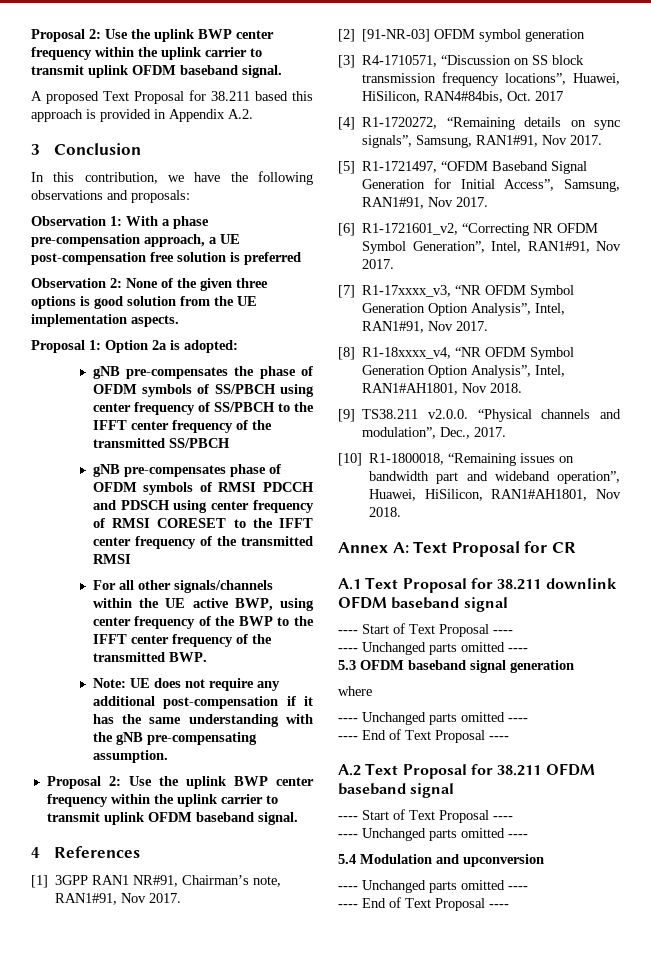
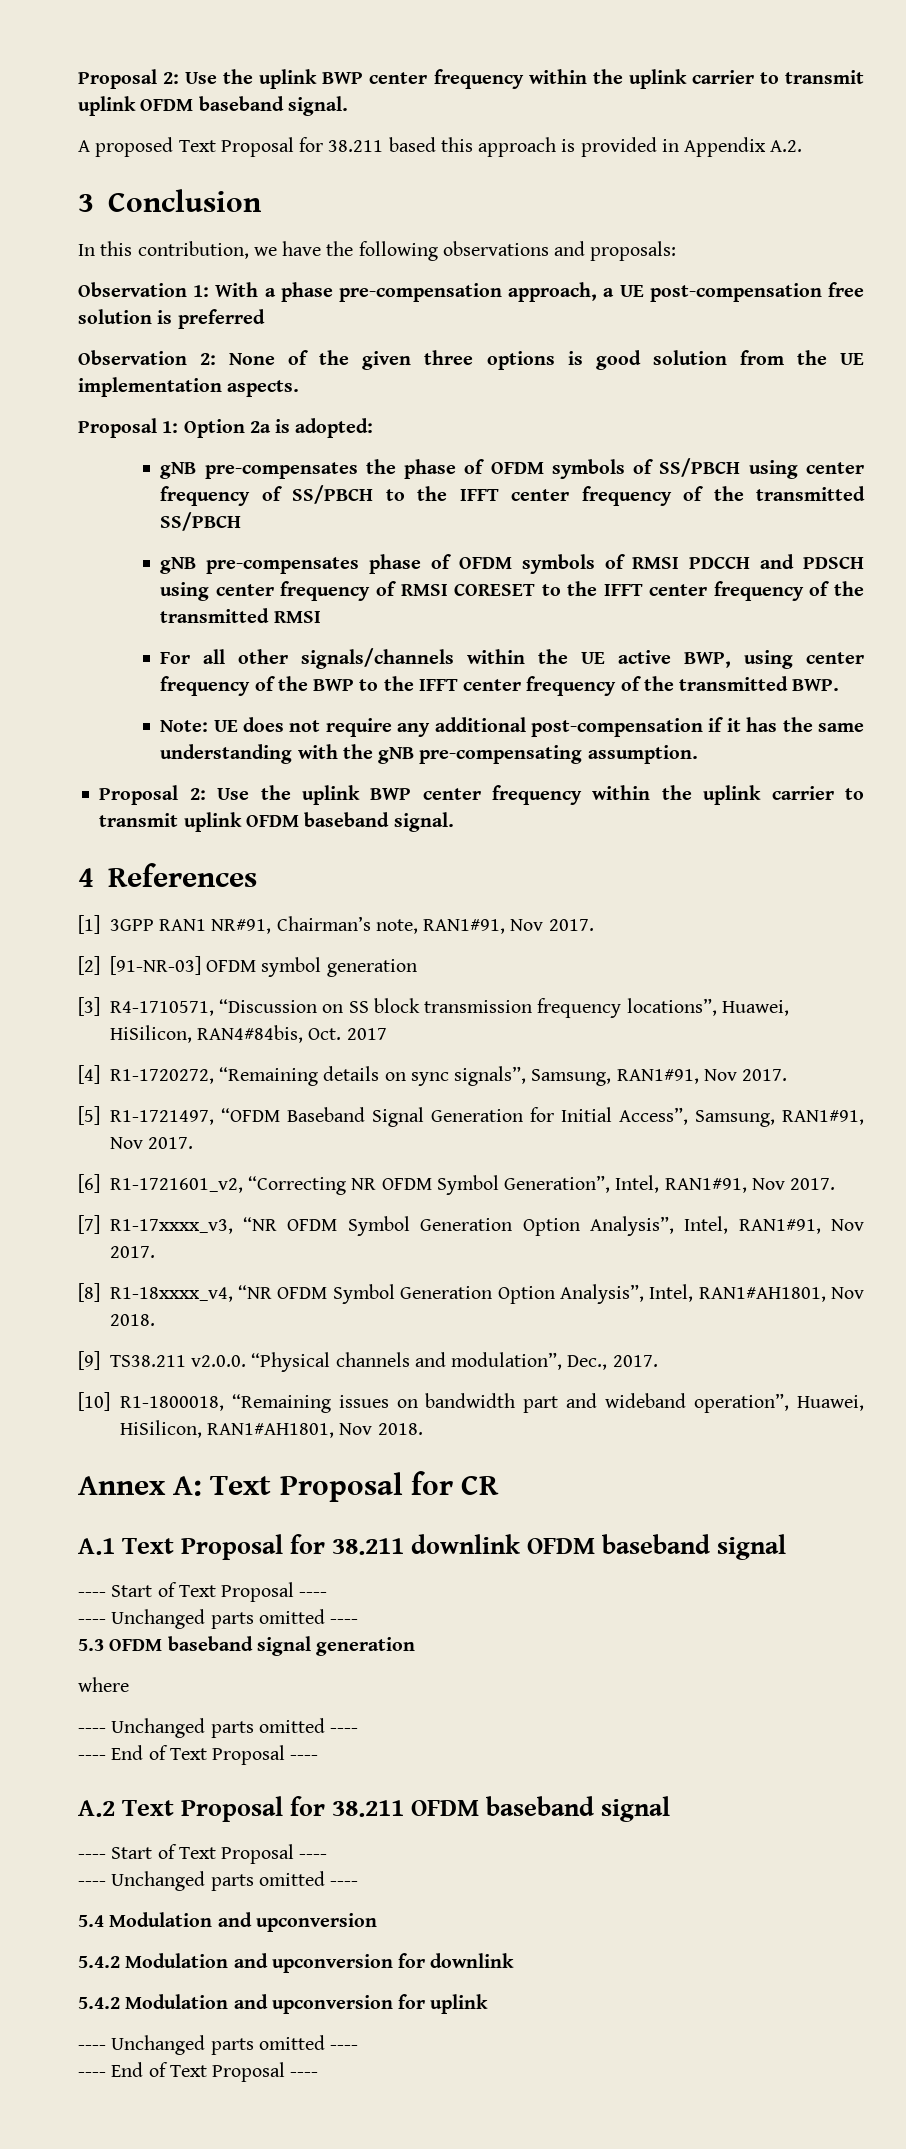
(544, 860) none -> [78,1953,515,1973] [78,1994,489,2014] // 5.4.2 Modulation and upconversion for downlink // 5.4.2 Modulation and upconversion for uplink

